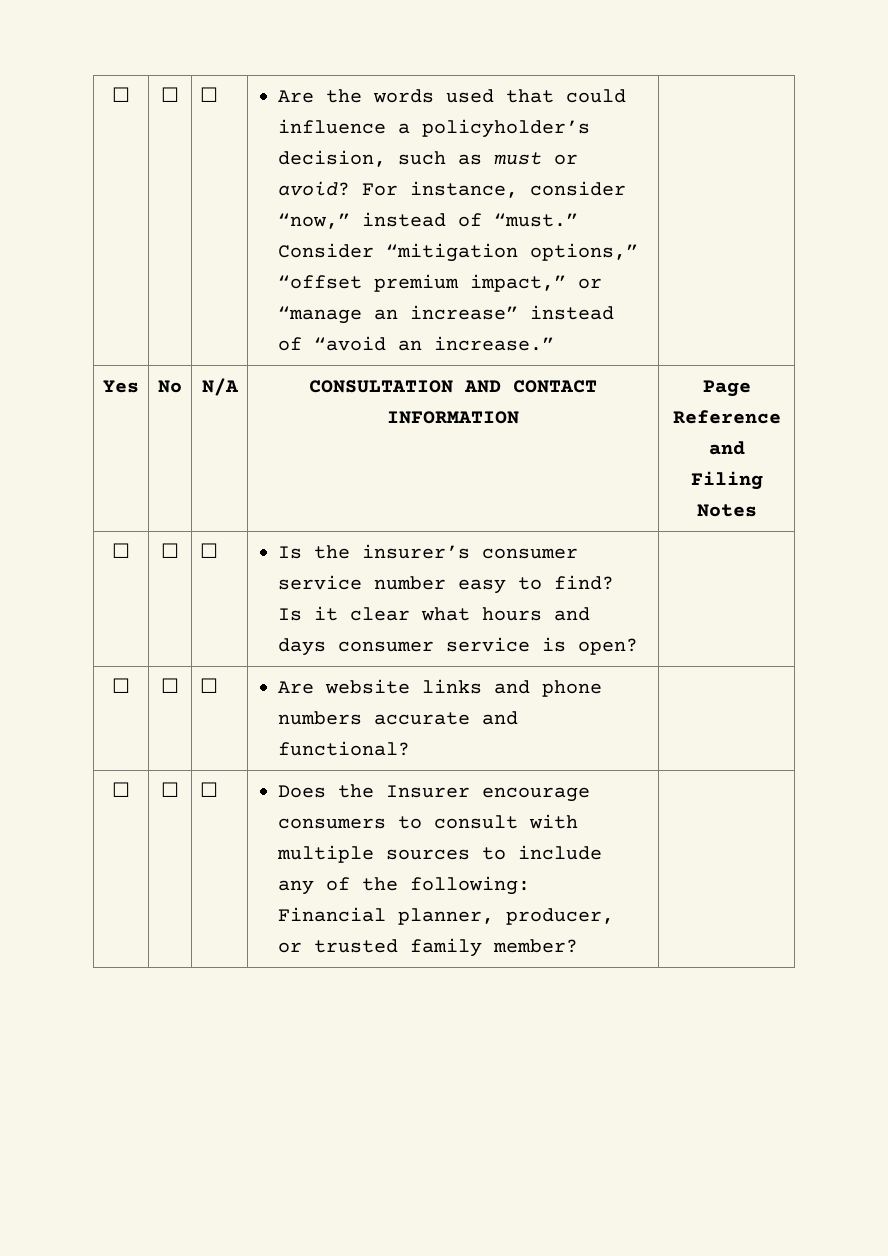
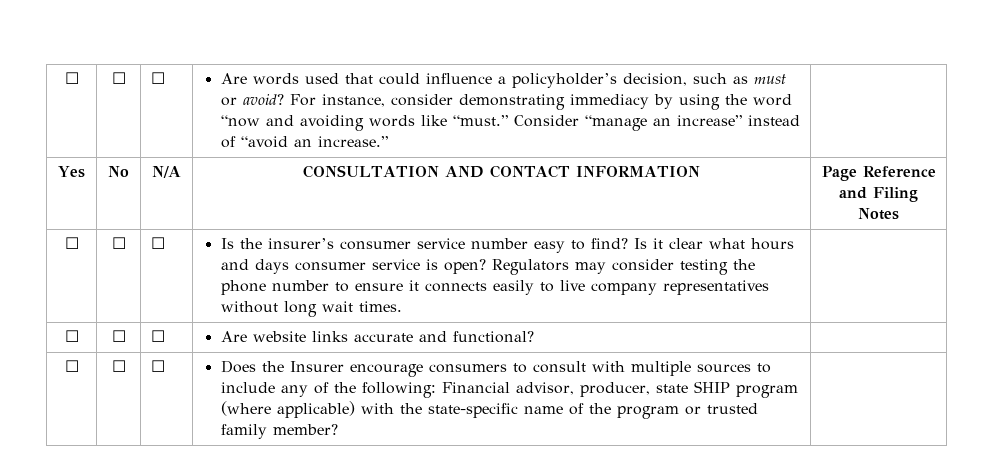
[112,87,130,102] [161,87,179,102] [200,87,219,102] [278,89,363,103] ☐ | ☐ | ☐ | Are the -> [64,72,79,84] [111,72,126,84] [151,72,166,84] [220,73,247,84] ☐ | ☐ | ☐ | Are
[278,212,579,229] [278,243,639,262] [278,274,603,292] “now,” instead of “must.” Consider “mitigation options,” “offset premium impact,” or -> [458,94,792,110] [220,115,579,131] demonstrating immediacy by using the word “now and avoiding words like “must.” Consider
(639, 646) none -> [491,259,755,275] [220,280,769,295] [220,301,402,317] Regulators may consider testing the phone number to ensure it connects easily to live company representatives without long wait times.
[494,680,603,697] [278,711,363,725] and phone numbers -> (348, 336) none
[398,908,615,925] planner, producer, -> [515,381,798,398] [220,401,679,419] advisor, producer, state SHIP program (where applicable) with the state-specific name of the program

